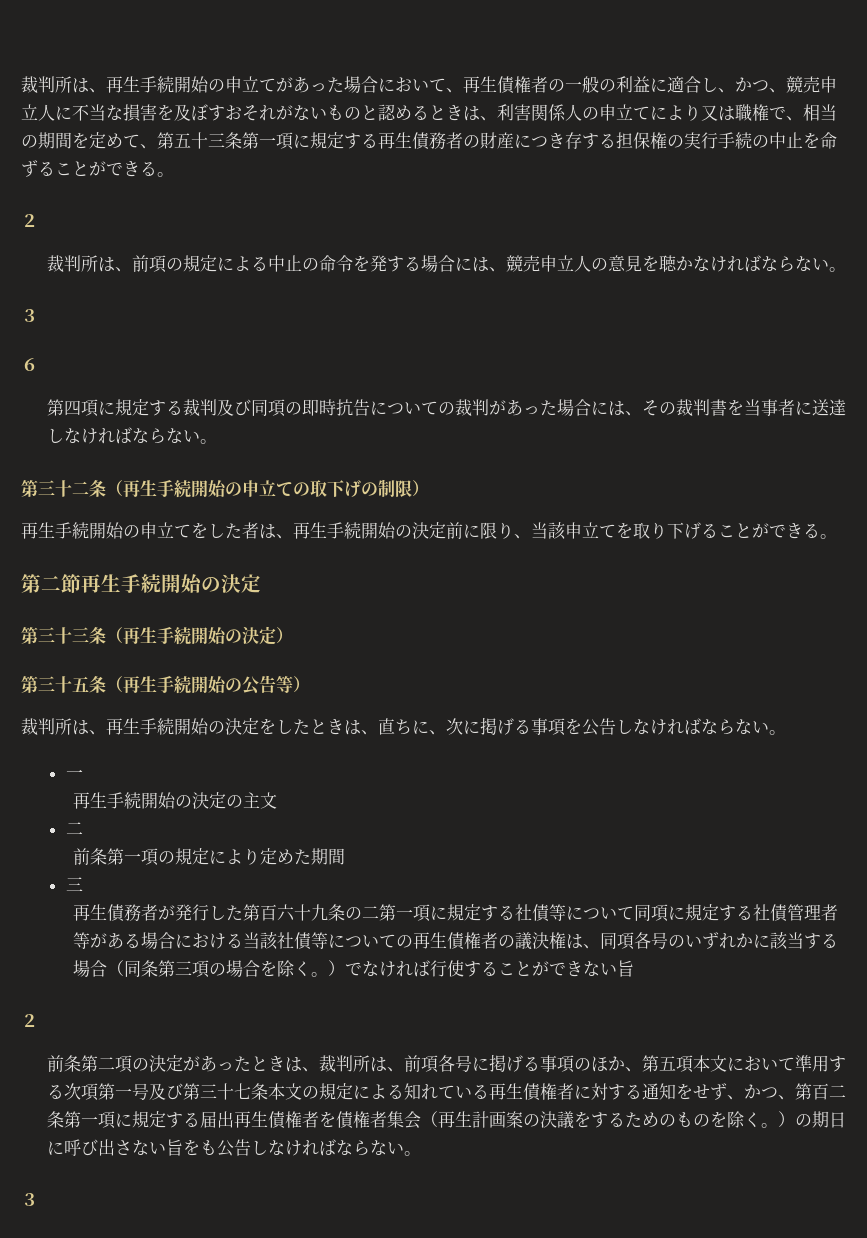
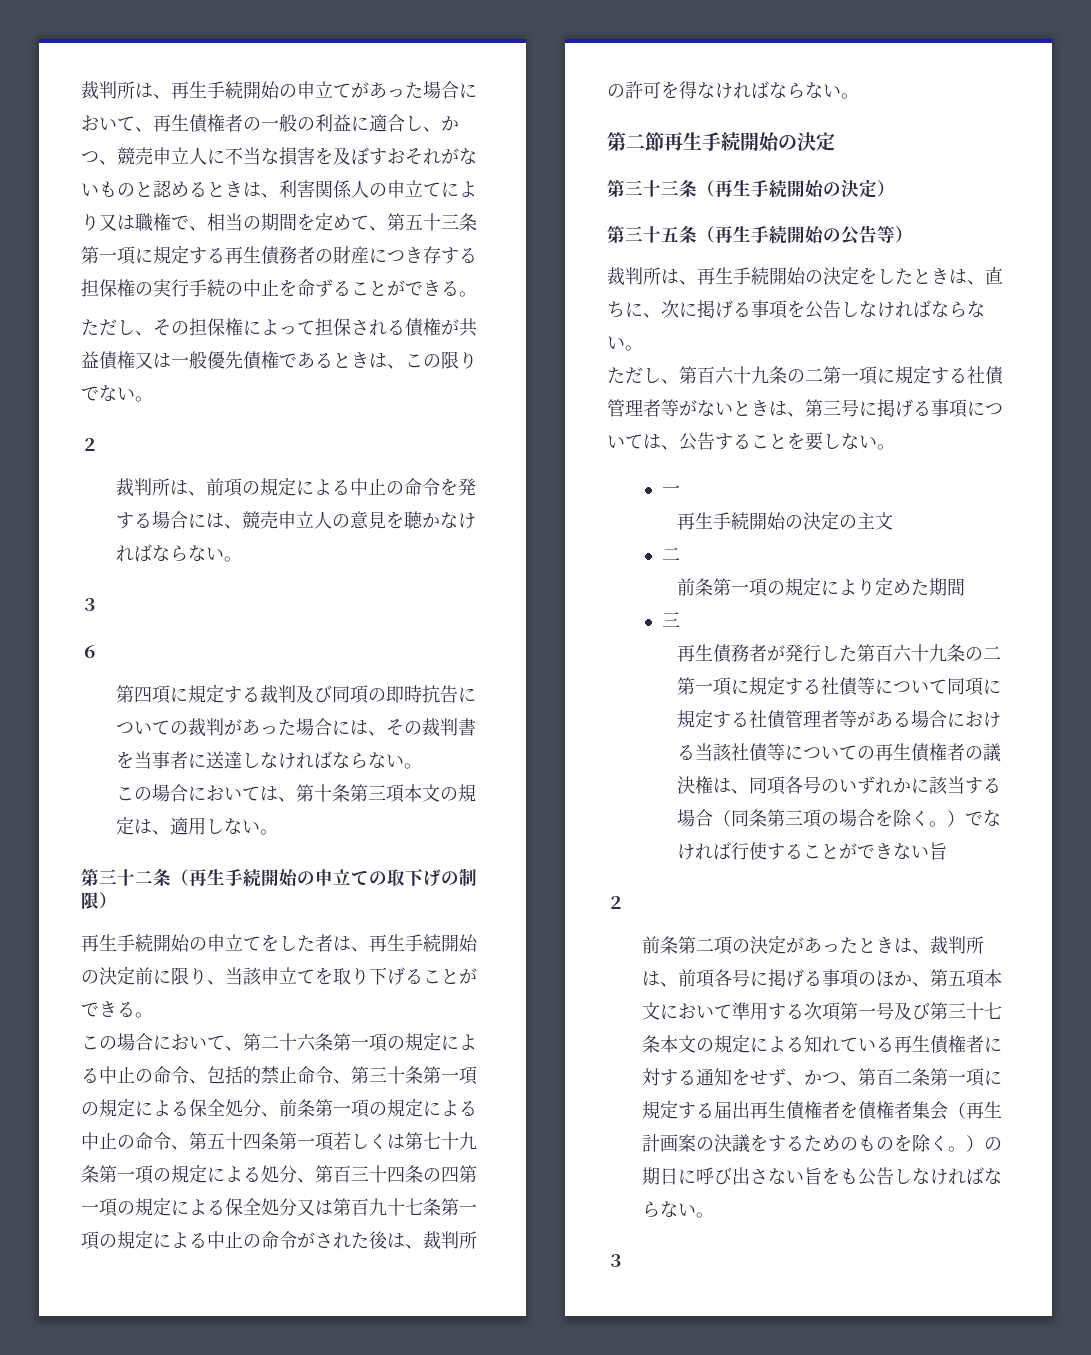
(174, 174) none -> [81,318,477,337] [81,351,477,370] [81,385,153,402] // ただし、その担保権によって担保される債権が共益債権又は一般優先債権であるときは、この限りでない。
(217, 441) none -> [115,784,476,803] [115,816,278,835] // この場合においては、第十条第三項本文の規定は、適用しない。
(837, 536) none -> [81,1032,477,1052] [81,1066,477,1085] [81,1098,477,1118] [81,1132,477,1151] [81,1164,477,1184] [81,1197,477,1217] [81,1230,477,1250] [607,81,859,99] // この場合において、第二十六条第一項の規定による中止の命令、包括的禁止命令、第三十条第一項の規定による保全処分、前条第一項の規定による中止の命令、第五十四条第一項若しくは第七十九条第一項の規定による処分、第百三十四条の四第一項の規定による保全処分又は第百九十七条第一項の規定による中止の命令がされた後は、裁判所の許可を得なければならない。
(786, 732) none -> [607,365,1005,385] [607,399,1003,418] [607,432,895,451] // ただし、第百六十九条の二第一項に規定する社債管理者等がないときは、第三号に掲げる事項については、公告することを要しない。

